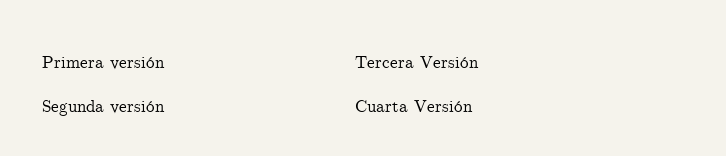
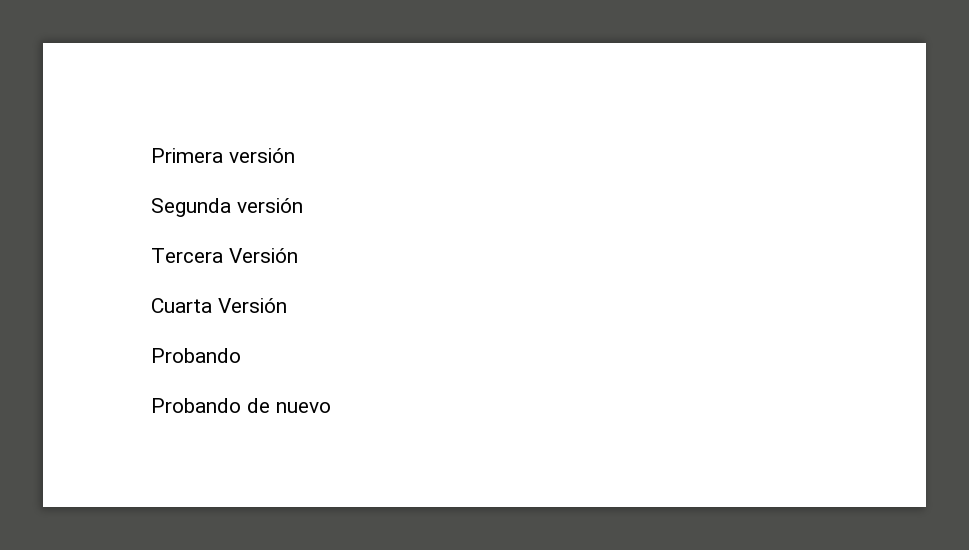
(473, 106) none -> [151,348,241,363] [151,398,331,413] // Probando // Probando de nuevo

